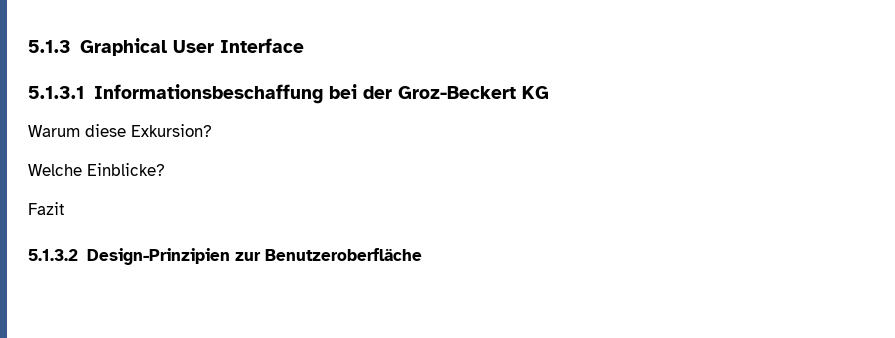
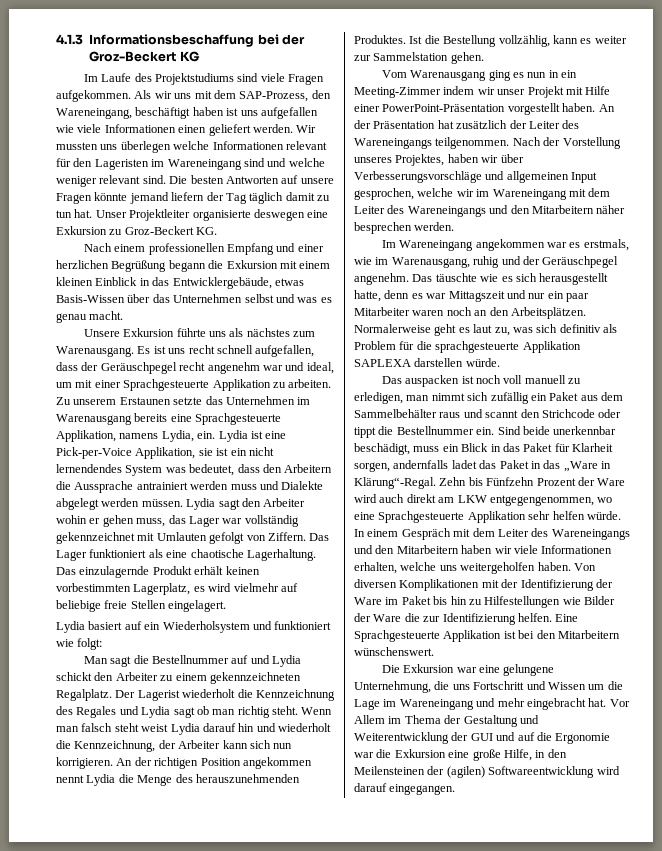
[28,38,304,56] [28,86,85,99] 5.1.3 Graphical User Interface // 5.1.3.1 -> [56,34,83,45] 4.1.3
[28,124,212,137] [28,163,165,176] [28,202,65,215] [28,248,422,265] Warum diese Exkursion? // Welche Einblicke? // Fazit // 5.1.3.2 Design-Prinzipien zur Benutzeroberfläche -> [83,73,325,85] [56,90,331,102] [56,107,318,119] [56,124,317,136] [56,141,327,153] [56,158,325,170] [56,175,334,187] [56,192,330,204] [56,209,329,221] [56,226,218,235] [83,243,324,255] [56,260,331,272] [56,277,304,289] [56,294,332,303] [56,311,124,323] [83,328,316,337] [56,345,315,357] [56,362,334,374] [56,379,332,391] [56,396,311,405] [56,413,282,425] [56,430,287,442] [56,447,274,459] [56,464,333,476] [56,481,324,493] [56,498,306,510] [56,515,299,527] [56,532,330,544] [56,549,316,561] [56,566,260,578] [56,583,298,595] [56,600,227,612] [56,621,332,633] [56,638,103,650] [83,655,302,667] [56,672,301,684] [56,689,335,701] [56,706,333,718] [56,723,331,735] [56,740,293,752] [56,757,312,769] [56,774,300,786] [354,35,627,47] [354,52,484,64] [381,70,578,81] [354,86,611,98] [354,103,615,115] [354,120,580,129] [354,137,621,149] [354,154,524,166] [354,171,598,183] [354,188,611,200] [354,205,626,217] [354,222,455,234] [381,239,629,251] [354,256,619,268] [354,273,609,285] [354,290,589,302] [354,307,586,319] [354,324,617,336] [354,341,581,353] [354,358,500,367] [381,375,582,387] [354,392,623,404] [354,409,622,418] [354,426,617,438] [354,443,613,455] [354,460,611,472] [354,477,626,489] [354,494,613,506] [354,511,621,523] [354,528,630,540] [354,545,613,554] [354,562,596,574] [354,579,613,591] [354,596,615,608] [354,613,579,625] [354,630,620,642] [354,647,434,656] [381,664,555,676] [354,681,623,693] [354,698,630,710] [354,715,539,727] [354,732,611,744] [354,749,567,761] [354,766,620,778] [354,783,456,795] Im Laufe des Projektstudiums sind viele Fragen aufgekommen. Als wir uns mit dem SAP-Prozess, den Wareneingang, beschäftigt haben ist uns aufgefallen wie viele Informationen einen geliefert werden. Wir mussten uns überlegen welche Informationen relevant für den Lageristen im Wareneingang sind und welche weniger relevant sind. Die besten Antworten auf unsere Fragen könnte jemand liefern der Tag täglich damit zu tun hat. Unser Projektleiter organisierte deswegen eine Exkursion zu Groz-Beckert KG. // Nach einem professionellen Empfang und einer herzlichen Begrüßung begann die Exkursion mit einem kleinen Einblick in das Entwicklergebäude, etwas Basis-Wissen über das Unternehmen selbst und was es genau macht. // Unsere Exkursion führte uns als nächstes zum Warenausgang. Es ist uns recht schnell aufgefallen, dass der Geräuschpegel recht angenehm war und ideal, um mit einer Sprachgesteuerte Applikation zu arbeiten. Zu unserem Erstaunen setzte das Unternehmen im Warenausgang bereits eine Sprachgesteuerte Applikation, namens Lydia, ein. Lydia ist eine Pick-per-Voice Applikation, sie ist ein nicht lernendendes System was bedeutet, dass den Arbeitern die Aussprache antrainiert werden muss und Dialekte abgelegt werden müssen. Lydia sagt den Arbeiter wohin er gehen muss, das Lager war vollständig gekennzeichnet mit Umlauten gefolgt von Ziffern. Das Lager funktioniert als eine chaotische Lagerhaltung. Das einzulagernde Produkt erhält keinen vorbestimmten Lagerplatz, es wird vielmehr auf beliebige freie Stellen eingelagert. // Lydia basiert auf ein Wiederholsystem und funktioniert wie folgt: // Man sagt die Bestellnummer auf und Lydia schickt den Arbeiter zu einem gekennzeichneten Regalplatz. Der Lagerist wiederholt die Kennzeichnung des Regales und Lydia sagt ob man richtig steht. Wenn man falsch steht weist Lydia darauf hin und wiederholt die Kennzeichnung, der Arbeiter kann sich nun korrigieren. An der richtigen Position angekommen nennt Lydia die Menge des herauszunehmenden Produktes. Ist die Bestellung vollzählig, kann es weiter zur Sammelstation gehen. // Vom Warenausgang ging es nun in ein Meeting-Zimmer indem wir unser Projekt mit Hilfe einer PowerPoint-Präsentation vorgestellt haben. An der Präsentation hat zusätzlich der Leiter des Wareneingangs teilgenommen. Nach der Vorstellung unseres Projektes, haben wir über Verbesserungsvorschläge und allgemeinen Input gesprochen, welche wir im Wareneingang mit dem Leiter des Wareneingangs und den Mitarbeitern näher besprechen werden. // Im Wareneingang angekommen war es erstmals, wie im Warenausgang, ruhig und der Geräuschpegel angenehm. Das täuschte wie es sich herausgestellt hatte, denn es war Mittagszeit und nur ein paar Mitarbeiter waren noch an den Arbeitsplätzen. Normalerweise geht es laut zu, was sich definitiv als Problem für die sprachgesteuerte Applikation SAPLEXA darstellen würde. // Das auspacken ist noch voll manuell zu erledigen, man nimmt sich zufällig ein Paket aus dem Sammelbehälter raus und scannt den Strichcode oder tippt die Bestellnummer ein. Sind beide unerkennbar beschädigt, muss ein Blick in das Paket für Klarheit sorgen, andernfalls ladet das Paket in das „Ware in Klärung“-Regal. Zehn bis Fünfzehn Prozent der Ware wird auch direkt am LKW entgegengenommen, wo eine Sprachgesteuerte Applikation sehr helfen würde. In einem Gespräch mit dem Leiter des Wareneingangs und den Mitarbeitern haben wir viele Informationen erhalten, welche uns weitergeholfen haben. Von diversen Komplikationen mit der Identifizierung der Ware im Paket bis hin zu Hilfestellungen wie Bilder der Ware die zur Identifizierung helfen. Eine Sprachgesteuerte Applikation ist bei den Mitarbeitern wünschenswert. // Die Exkursion war eine gelungene Unternehmung, die uns Fortschritt und Wissen um die Lage im Wareneingang und mehr eingebracht hat. Vor Allem im Thema der Gestaltung und Weiterentwicklung der GUI und auf die Ergonomie war die Exkursion eine große Hilfe, in den Meilensteinen der (agilen) Softwareentwicklung wird darauf eingegangen.

